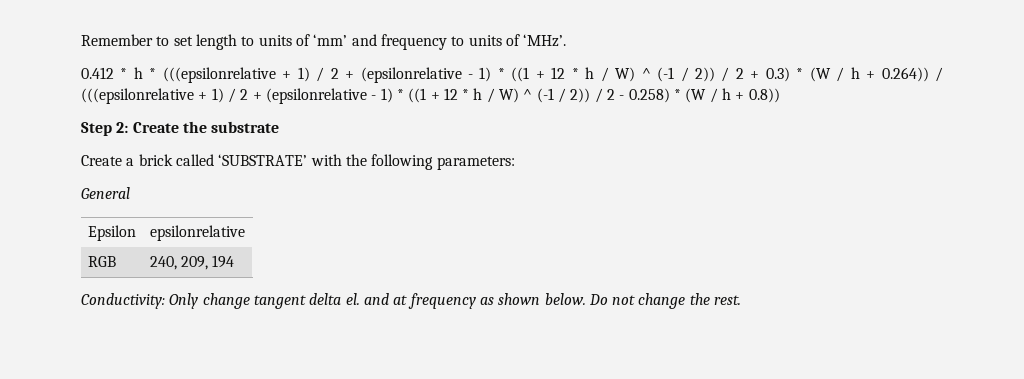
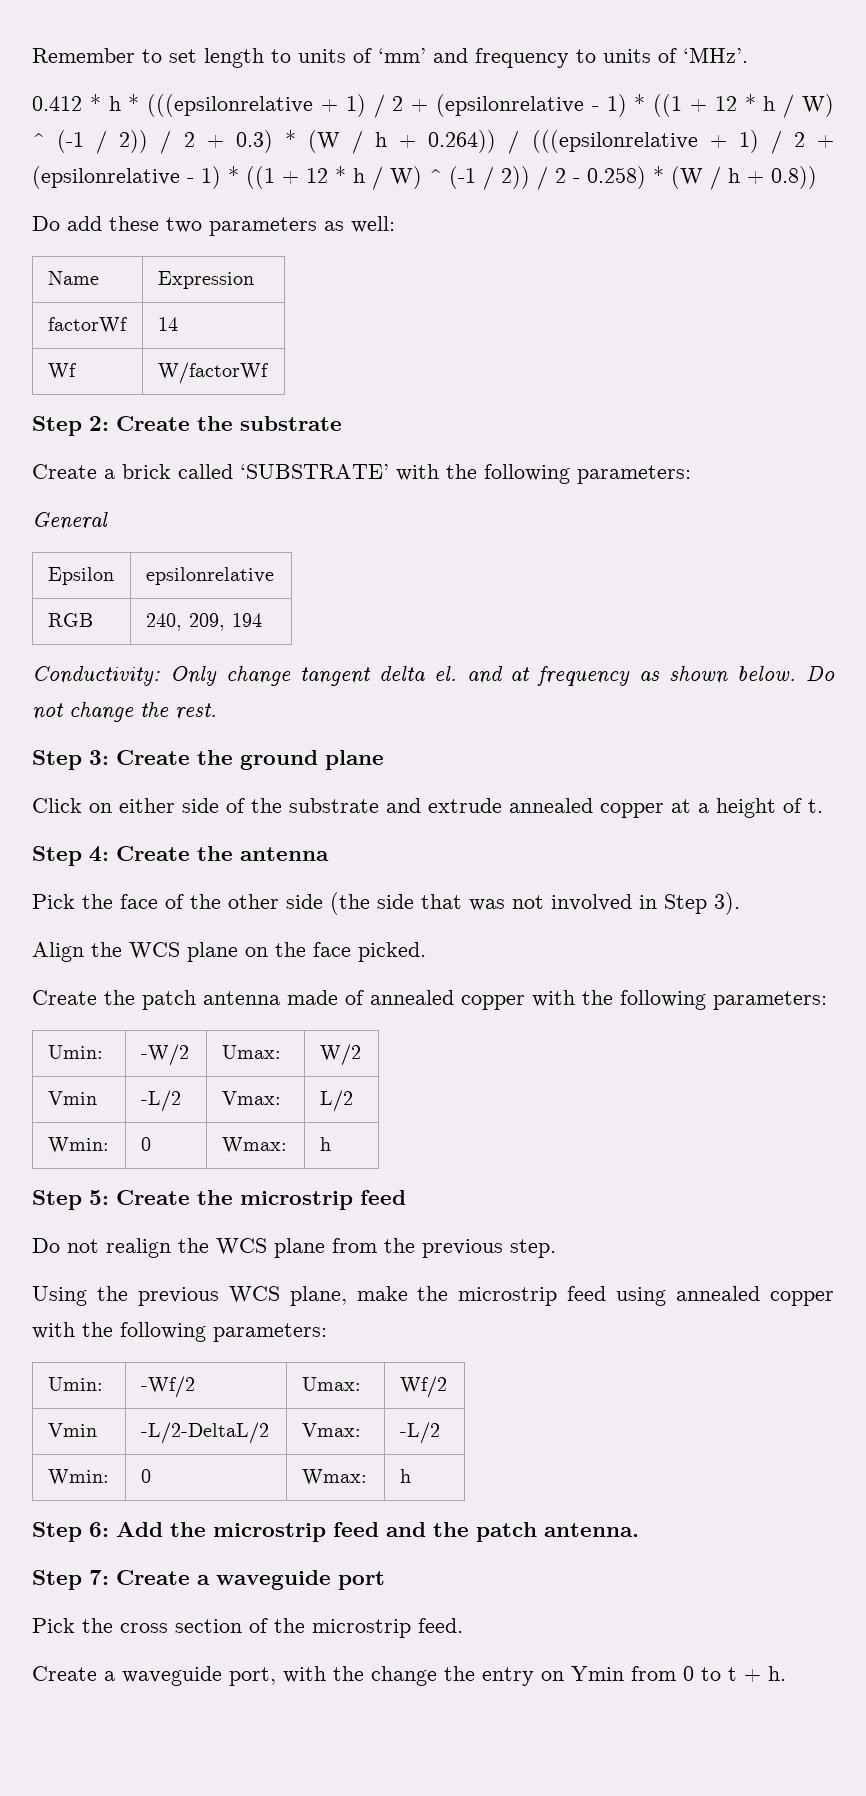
(780, 95) none -> [32,216,395,236] [47,271,99,285] [157,271,254,289] [47,317,128,334] [157,317,178,331] [47,363,77,380] [157,362,269,384] // Do add these two parameters as well: // Name | Expression // factorWf | 14 // Wf | W/factorWf
(742, 300) none -> [32,750,384,770] [32,798,823,818] [32,846,329,866] [32,892,740,915] [32,942,426,962] [32,990,827,1010] [47,1045,103,1059] [140,1044,189,1066] [221,1045,281,1059] [319,1044,361,1066] [47,1091,97,1105] [140,1090,181,1112] [221,1091,281,1105] [319,1090,353,1112] [47,1137,109,1154] [140,1137,151,1151] [221,1137,287,1154] [319,1137,331,1151] [32,1190,406,1210] [32,1238,556,1258] [32,1286,834,1306] [32,1322,327,1342] [47,1377,103,1391] [140,1376,195,1398] [301,1377,361,1391] [399,1376,447,1398] [47,1423,97,1437] [140,1422,269,1444] [301,1423,361,1437] [399,1422,440,1444] [47,1469,109,1486] [140,1469,151,1483] [301,1469,367,1486] [399,1469,411,1483] [32,1522,639,1542] [32,1570,385,1590] [32,1618,463,1638] [32,1666,786,1686] // Step 3: Create the ground plane // Click on either side of the substrate and extrude annealed copper at a height of t. // Step 4: Create the antenna // Pick the face of the other side (the side that was not involved in Step 3). // Align the WCS plane on the face picked. // Create the patch antenna made of annealed copper with the following parameters: // Umin: | -W/2 | Umax: | W/2 // Vmin | -L/2 | Vmax: | L/2 // Wmin: | 0 | Wmax: | h // Step 5: Create the microstrip feed // Do not realign the WCS plane from the previous step. // Using the previous WCS plane, make the microstrip feed using annealed copper with the following parameters: // Umin: | -Wf/2 | Umax: | Wf/2 // Vmin | -L/2-DeltaL/2 | Vmax: | -L/2 // Wmin: | 0 | Wmax: | h // Step 6: Add the microstrip feed and the patch antenna. // Step 7: Create a waveguide port // Pick the cross section of the microstrip feed. // Create a waveguide port, with the change the entry on Ymin from 0 to t + h.

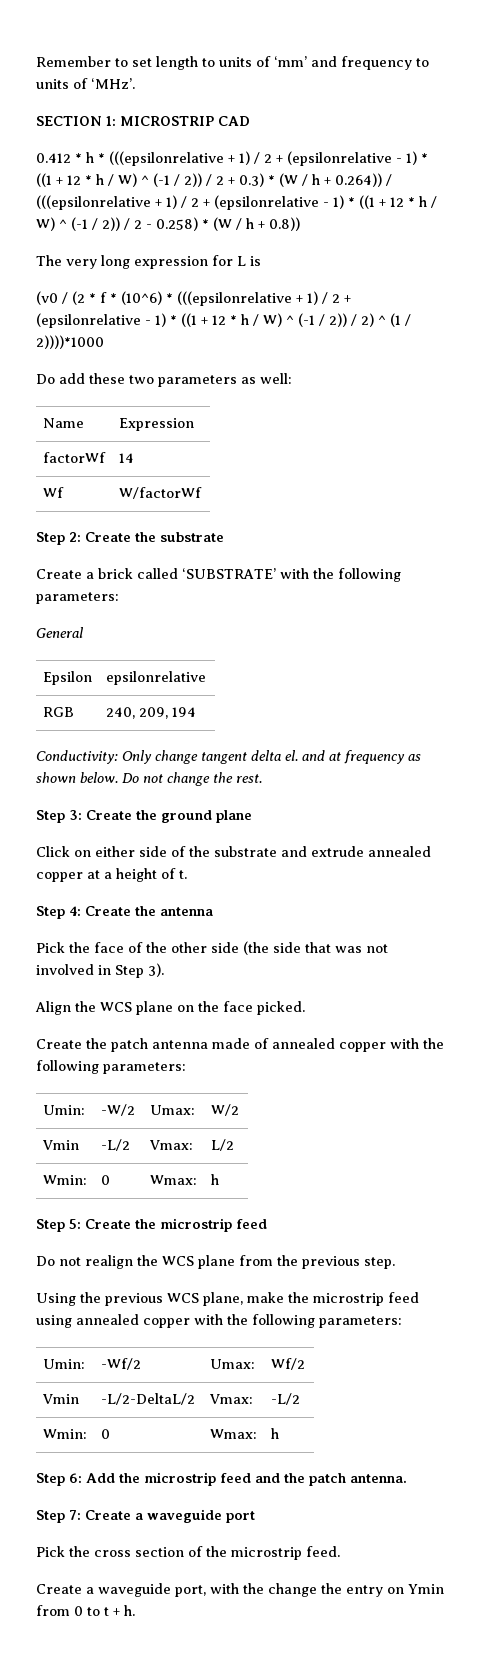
(748, 55) none -> [36,116,250,126] // SECTION 1: MICROSTRIP CAD
(817, 177) none -> [36,255,261,269] [36,291,351,306] [36,313,411,328] [36,335,104,349] // The very long expression for L is // (v0 / (2 * f * (10^6) * (((epsilonrelative + 1) / 2 + (epsilonrelative - 1) * ((1 + 12 * h / W) ^ (-1 / 2)) / 2) ^ (1 / 2))))*1000

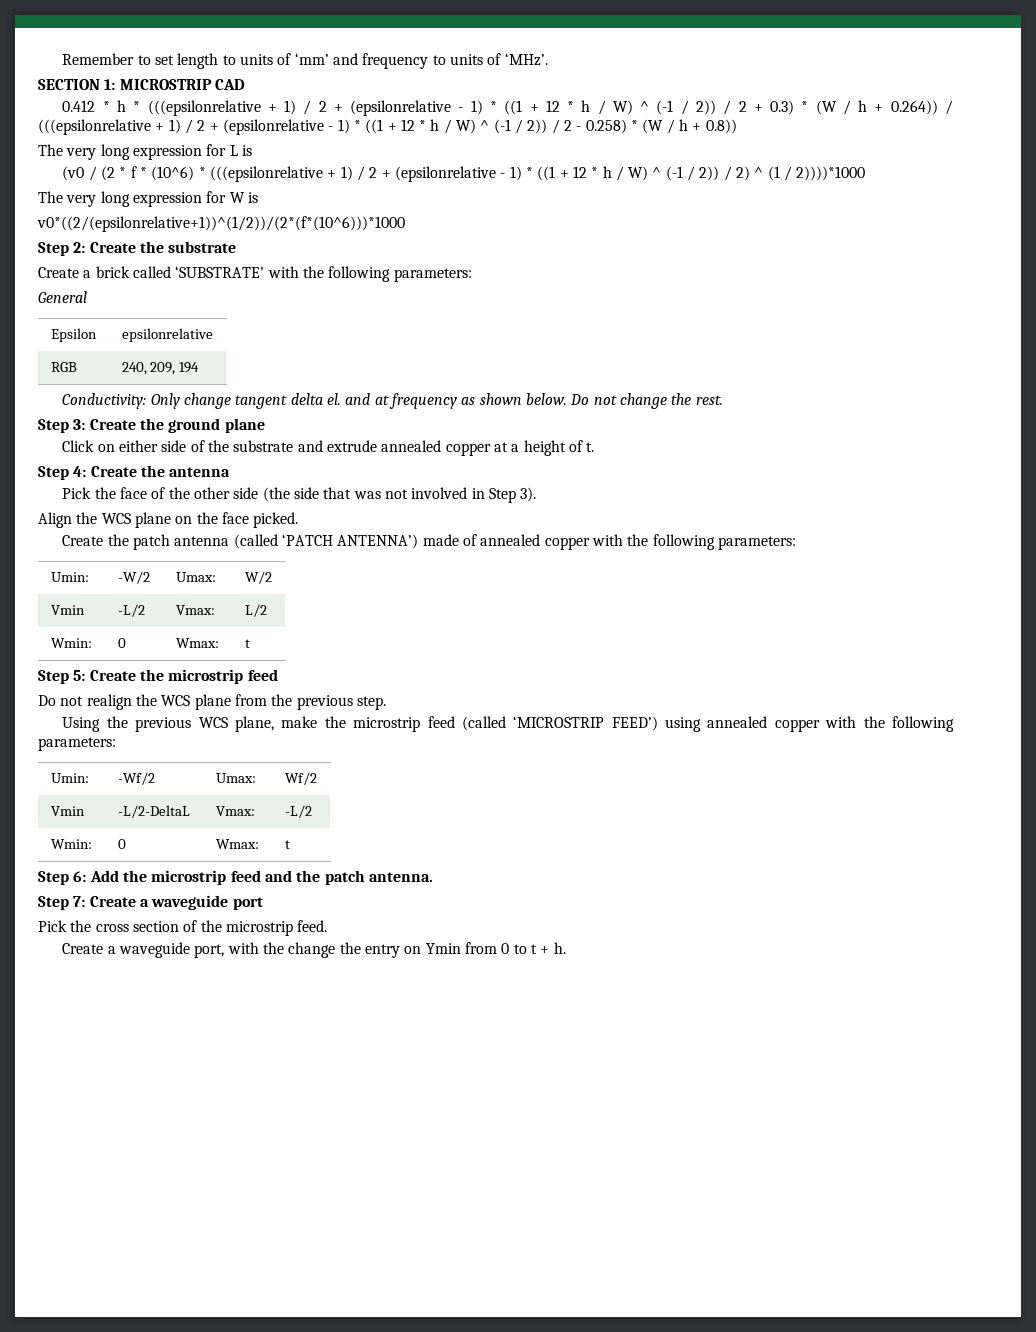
[36,373,292,387] [42,418,84,428] [118,418,194,431] [42,452,106,463] [118,453,134,463] [42,487,64,498] [118,487,202,499] Do add these two parameters as well: // Name | Expression // factorWf | 14 // Wf | W/factorWf -> [38,191,258,207] [37,216,405,232] The very long expression for W is // v0*((2/(epsilonrelative+1))^(1/2))/(2*(f*(10^6)))*1000
(208, 1044) none -> [233,534,419,549] (called ‘PATCH ANTENNA’)
[210,1174,219,1185] h -> [244,639,250,648] t
(419, 1297) none -> [461,716,658,731] (called ‘MICROSTRIP FEED’)
[100,1393,195,1405] -L/2-DeltaL/2 -> [117,805,190,818] -L/2-DeltaL
[270,1428,279,1439] h -> [284,840,290,849] t

